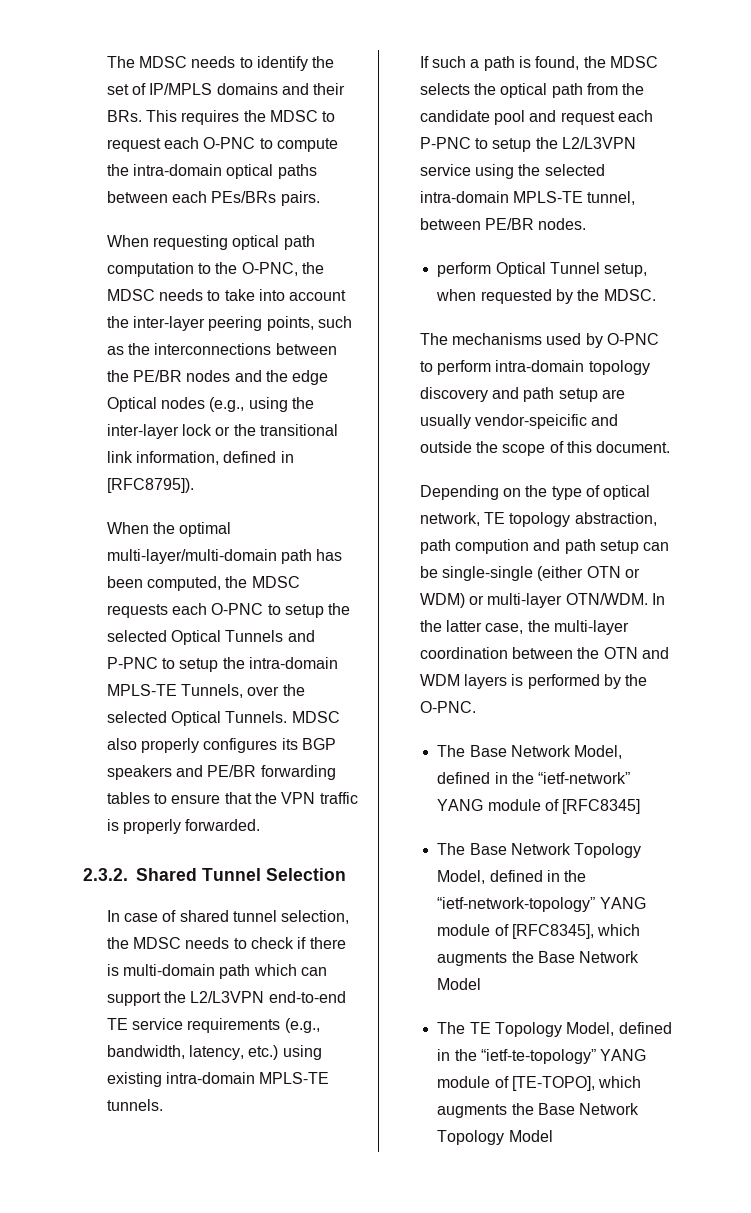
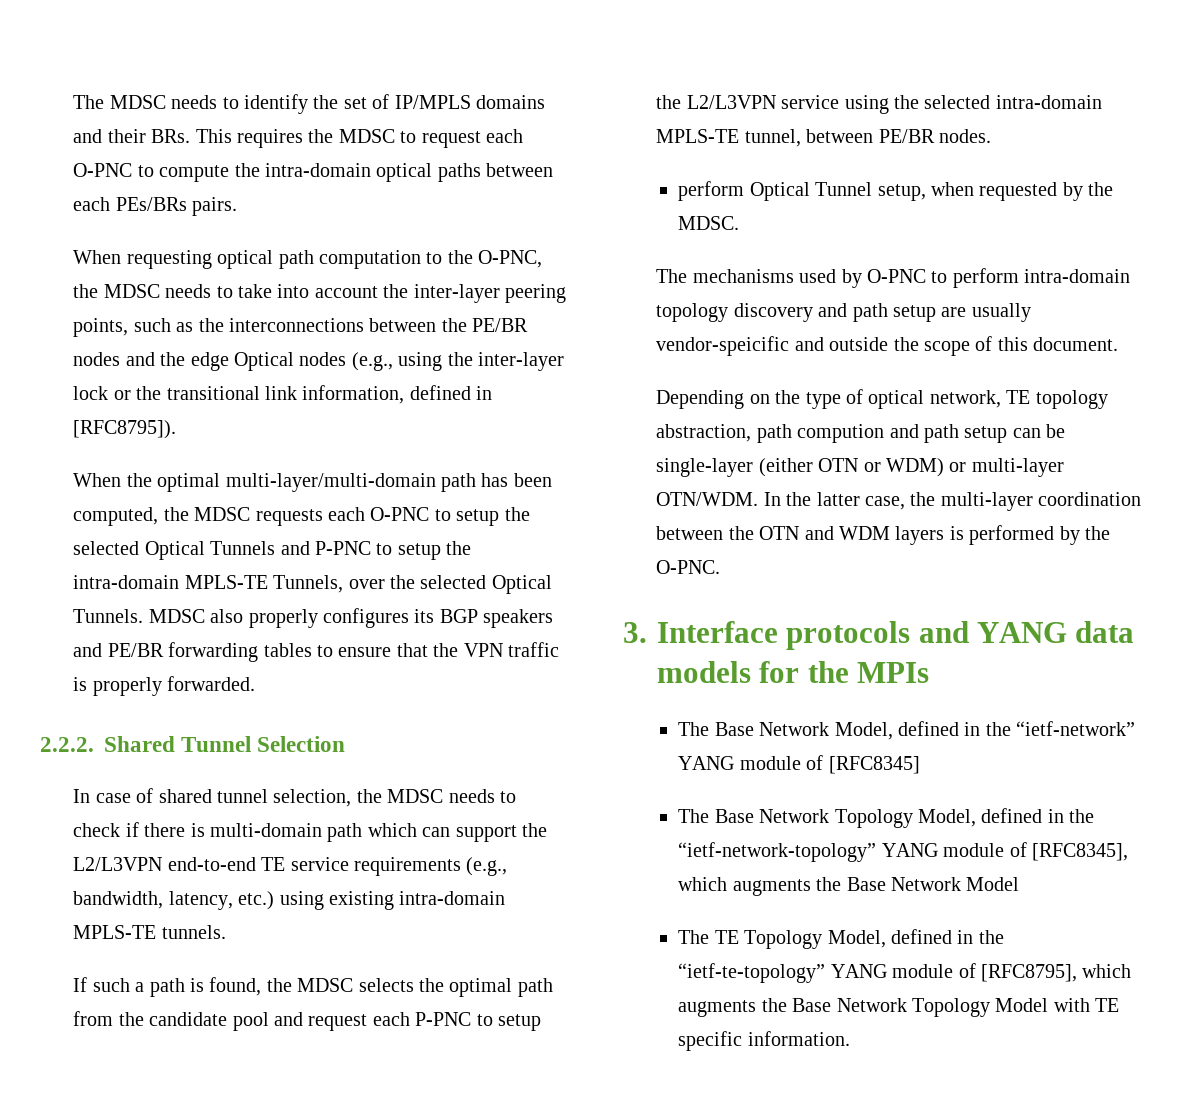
[83,868,128,881] 2.3.2. -> [40,737,94,752] 2.2.2.
[500,83,548,98] optical -> [449,978,513,997] optimal
[441,566,533,581] single-single -> [656,458,754,477] single-layer
(476, 707) none -> [623,621,1135,650] [657,661,930,683] // 3. Interface protocols and YANG data models for the MPIs
[511,1076,595,1091] [TE-TOPO], -> [981,964,1078,982] [RFC8795],
(553, 1136) none -> [1053,998,1120,1012] [678,1031,850,1051] with TE specific information.

